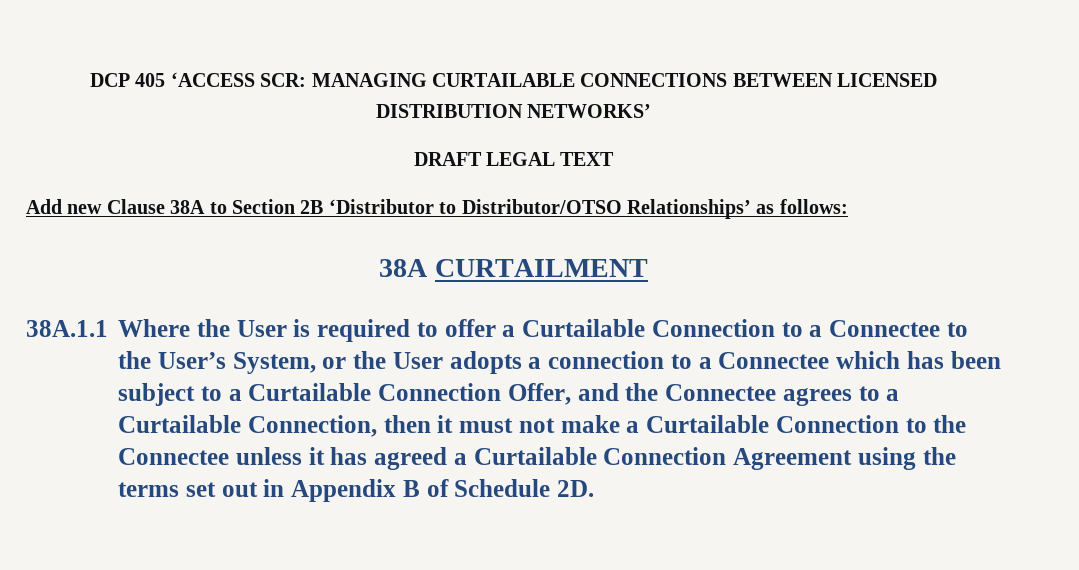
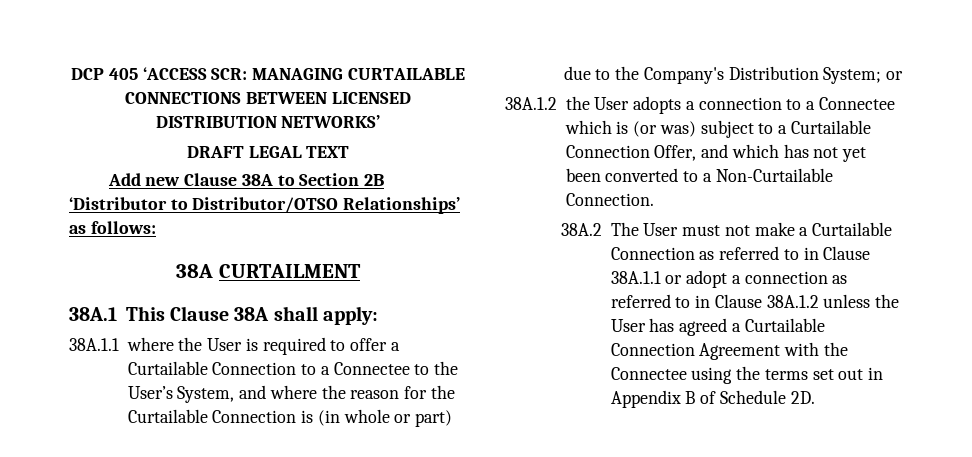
[26,319,190,337] 38A.1.1 Where -> [69,306,378,325] [69,337,174,351] 38A.1 This Clause 38A shall apply: // 38A.1.1 where
[322,357,347,369] or -> [239,385,455,399] [127,409,453,427] [563,66,904,84] [505,97,557,110] and where the reason for the Curtailable Connection is (in whole or part) due to the Company's Distribution System; or // 38A.1.2
[906,351,1001,369] has been -> [616,121,696,137] is (or was)
[625,383,900,406] [118,415,454,437] the Connectee agrees to a Curtailable Connection, then it -> [731,144,867,162] [565,168,833,182] [565,193,654,206] [560,222,679,236] which has not yet been converted to a Non-Curtailable Connection. // 38A.2 The User
[905,415,967,433] [118,447,325,465] to the Connectee unless it -> [699,246,871,260] [610,270,848,288] [610,294,899,308] [610,319,646,332] as referred to in Clause 38A.1.1 or adopt a connection as referred to in Clause 38A.1.2 unless the User
(852, 459) none -> [784,342,848,356] [610,367,687,380] with the Connectee

